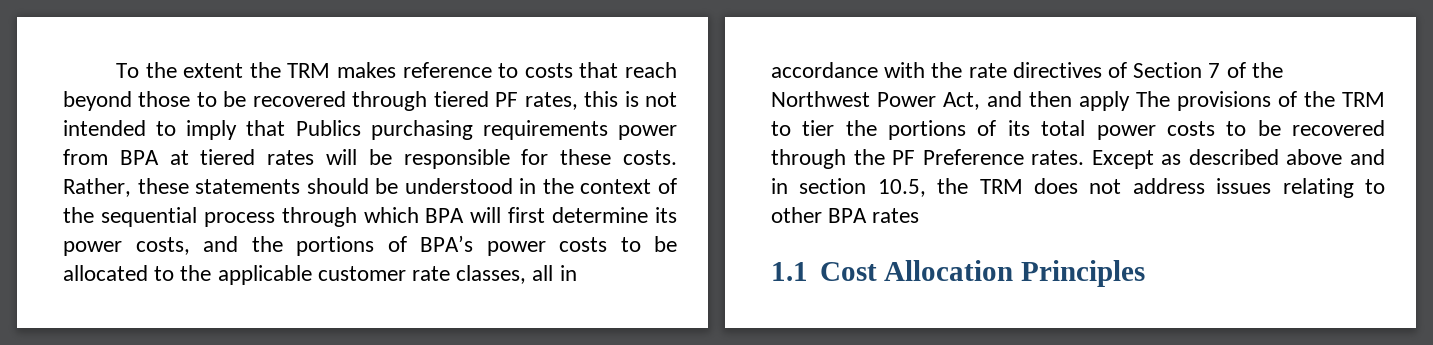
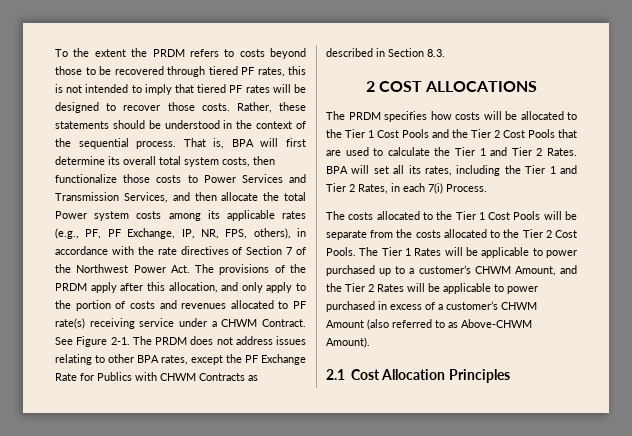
[287,62,677,78] TRM makes reference to costs that reach -> [152,49,265,57] PRDM refers to costs
[295,120,677,140] [63,149,612,169] Publics purchasing requirements power from BPA at tiered rates will be responsible for these -> [197,84,306,93] [55,102,195,113] tiered PF rates will be designed to recover those
[203,207,419,227] process through which -> [136,138,225,149] process. That is,
[63,235,677,256] [63,265,554,285] power costs, and the portions of BPA’s power costs to be allocated to the applicable customer rate classes, all -> [123,156,275,167] [55,174,306,183] [55,192,306,203] [55,210,306,221] [55,228,291,239] overall total system costs, then functionalize those costs to Power Services and Transmission Services, and then allocate the total Power system costs among its applicable rates (e.g., PF, PF Exchange, IP, NR, FPS, others),
[943,91,1385,111] [771,120,1385,140] [771,149,1385,169] [771,178,1023,197] Act, and then apply The provisions of the TRM to tier the portions of its total power costs to be recovered through the PF Preference rates. Except as described above and in section 10.5, the TRM -> [170,264,306,275] [55,282,306,293] [55,300,306,311] [55,318,306,329] [55,336,187,347] Act. The provisions of the PRDM apply after this allocation, and only apply to the portion of costs and revenues allocated to PF rate(s) receiving service under a CHWM Contract. See Figure 2-1. The PRDM
[872,208,920,223] [771,262,808,281] rates // 1.1 -> [161,354,306,365] [55,372,258,381] [326,48,445,57] [365,81,538,92] [326,111,577,122] [326,129,577,138] [326,147,577,156] [326,165,577,176] [326,183,487,194] [326,211,577,220] [326,229,577,240] [326,247,577,258] [326,265,577,276] [326,283,538,294] [326,301,537,312] [326,319,532,330] [326,337,370,348] [326,369,345,380] rates, except the PF Exchange Rate for Publics with CHWM Contracts as described in Section 8.3. // 2 COST ALLOCATIONS // The PRDM specifies how costs will be allocated to the Tier 1 Cost Pools and the Tier 2 Cost Pools that are used to calculate the Tier 1 and Tier 2 Rates. BPA will set all its rates, including the Tier 1 and Tier 2 Rates, in each 7(i) Process. // The costs allocated to the Tier 1 Cost Pools will be separate from the costs allocated to the Tier 2 Cost Pools. The Tier 1 Rates will be applicable to power purchased up to a customer’s CHWM Amount, and the Tier 2 Rates will be applicable to power purchased in excess of a customer’s CHWM Amount (also referred to as Above-CHWM Amount). // 2.1

